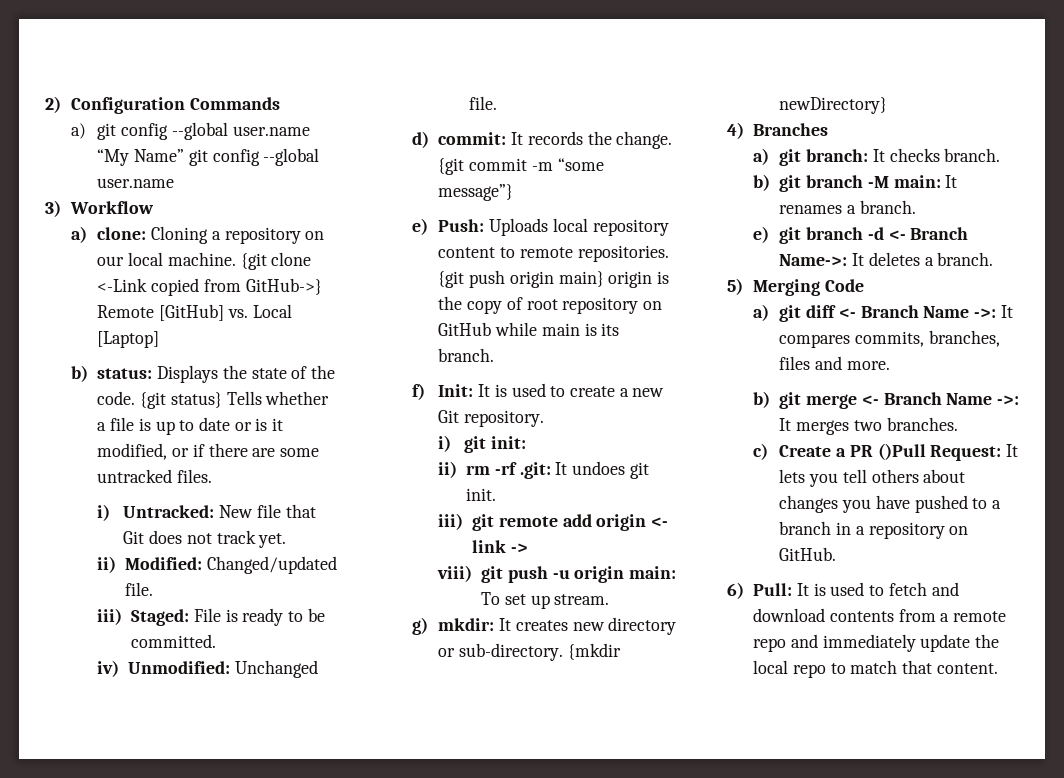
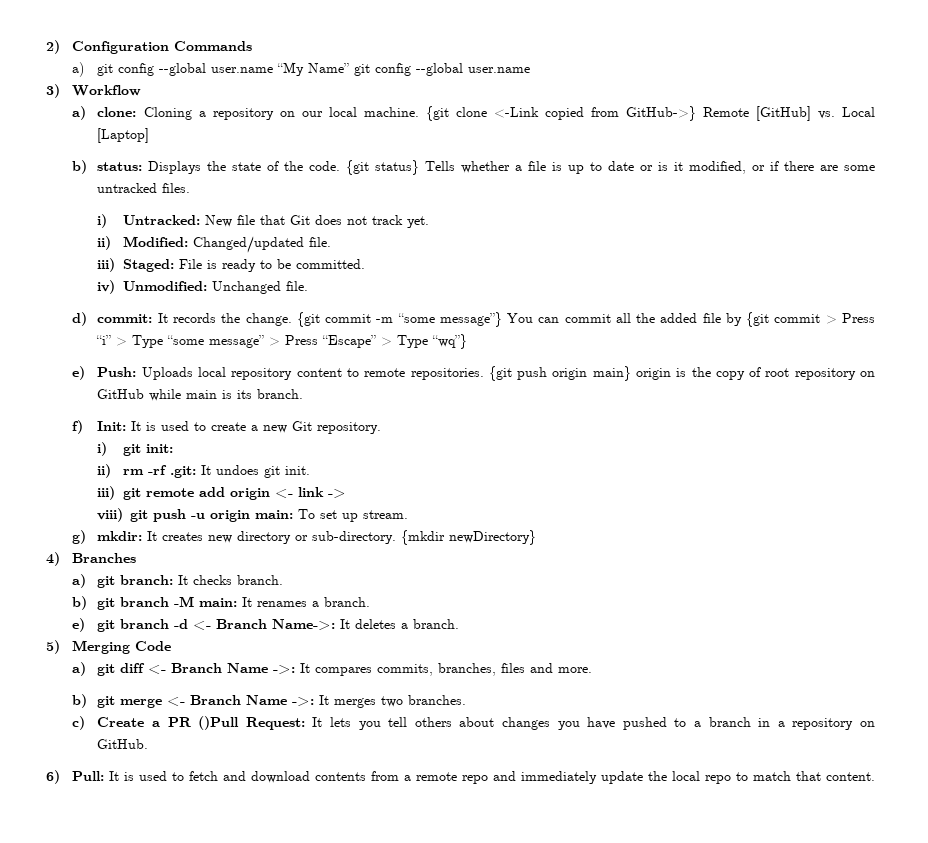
(514, 192) none -> [507,312,876,327] [96,334,468,349] You can commit all the added file by {git commit > Press “i” > Type “some message” > Press “Escape” > Type “wq”}

